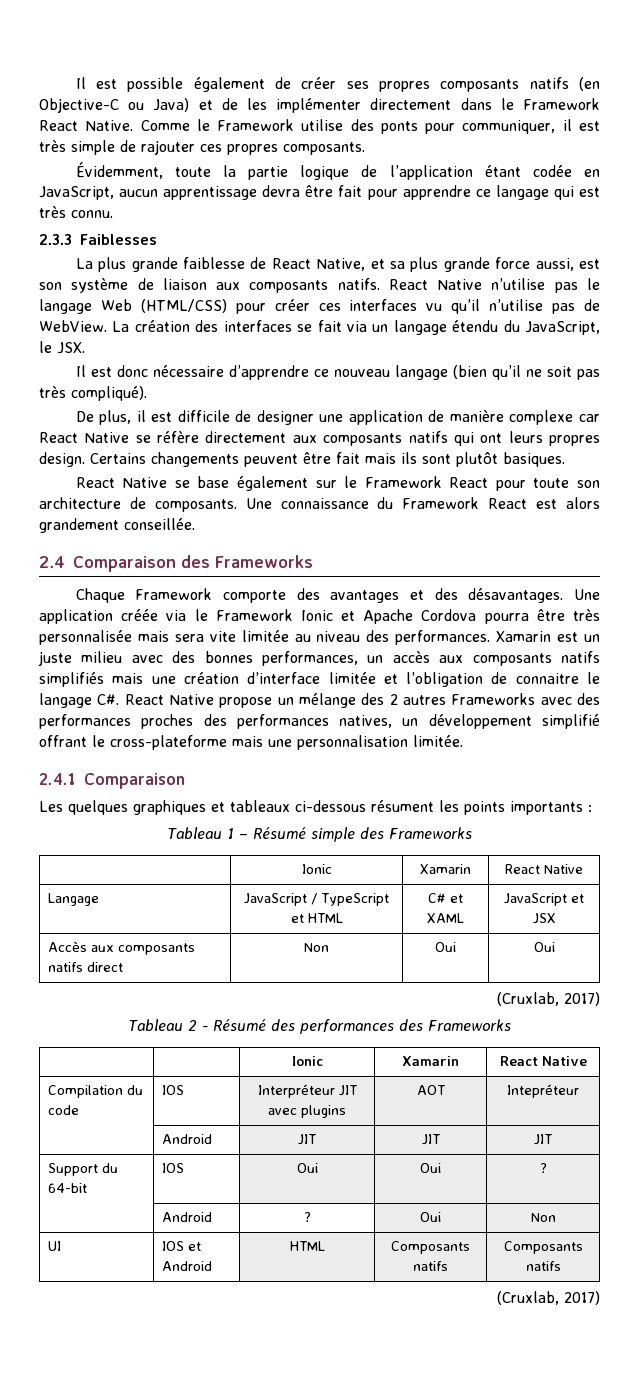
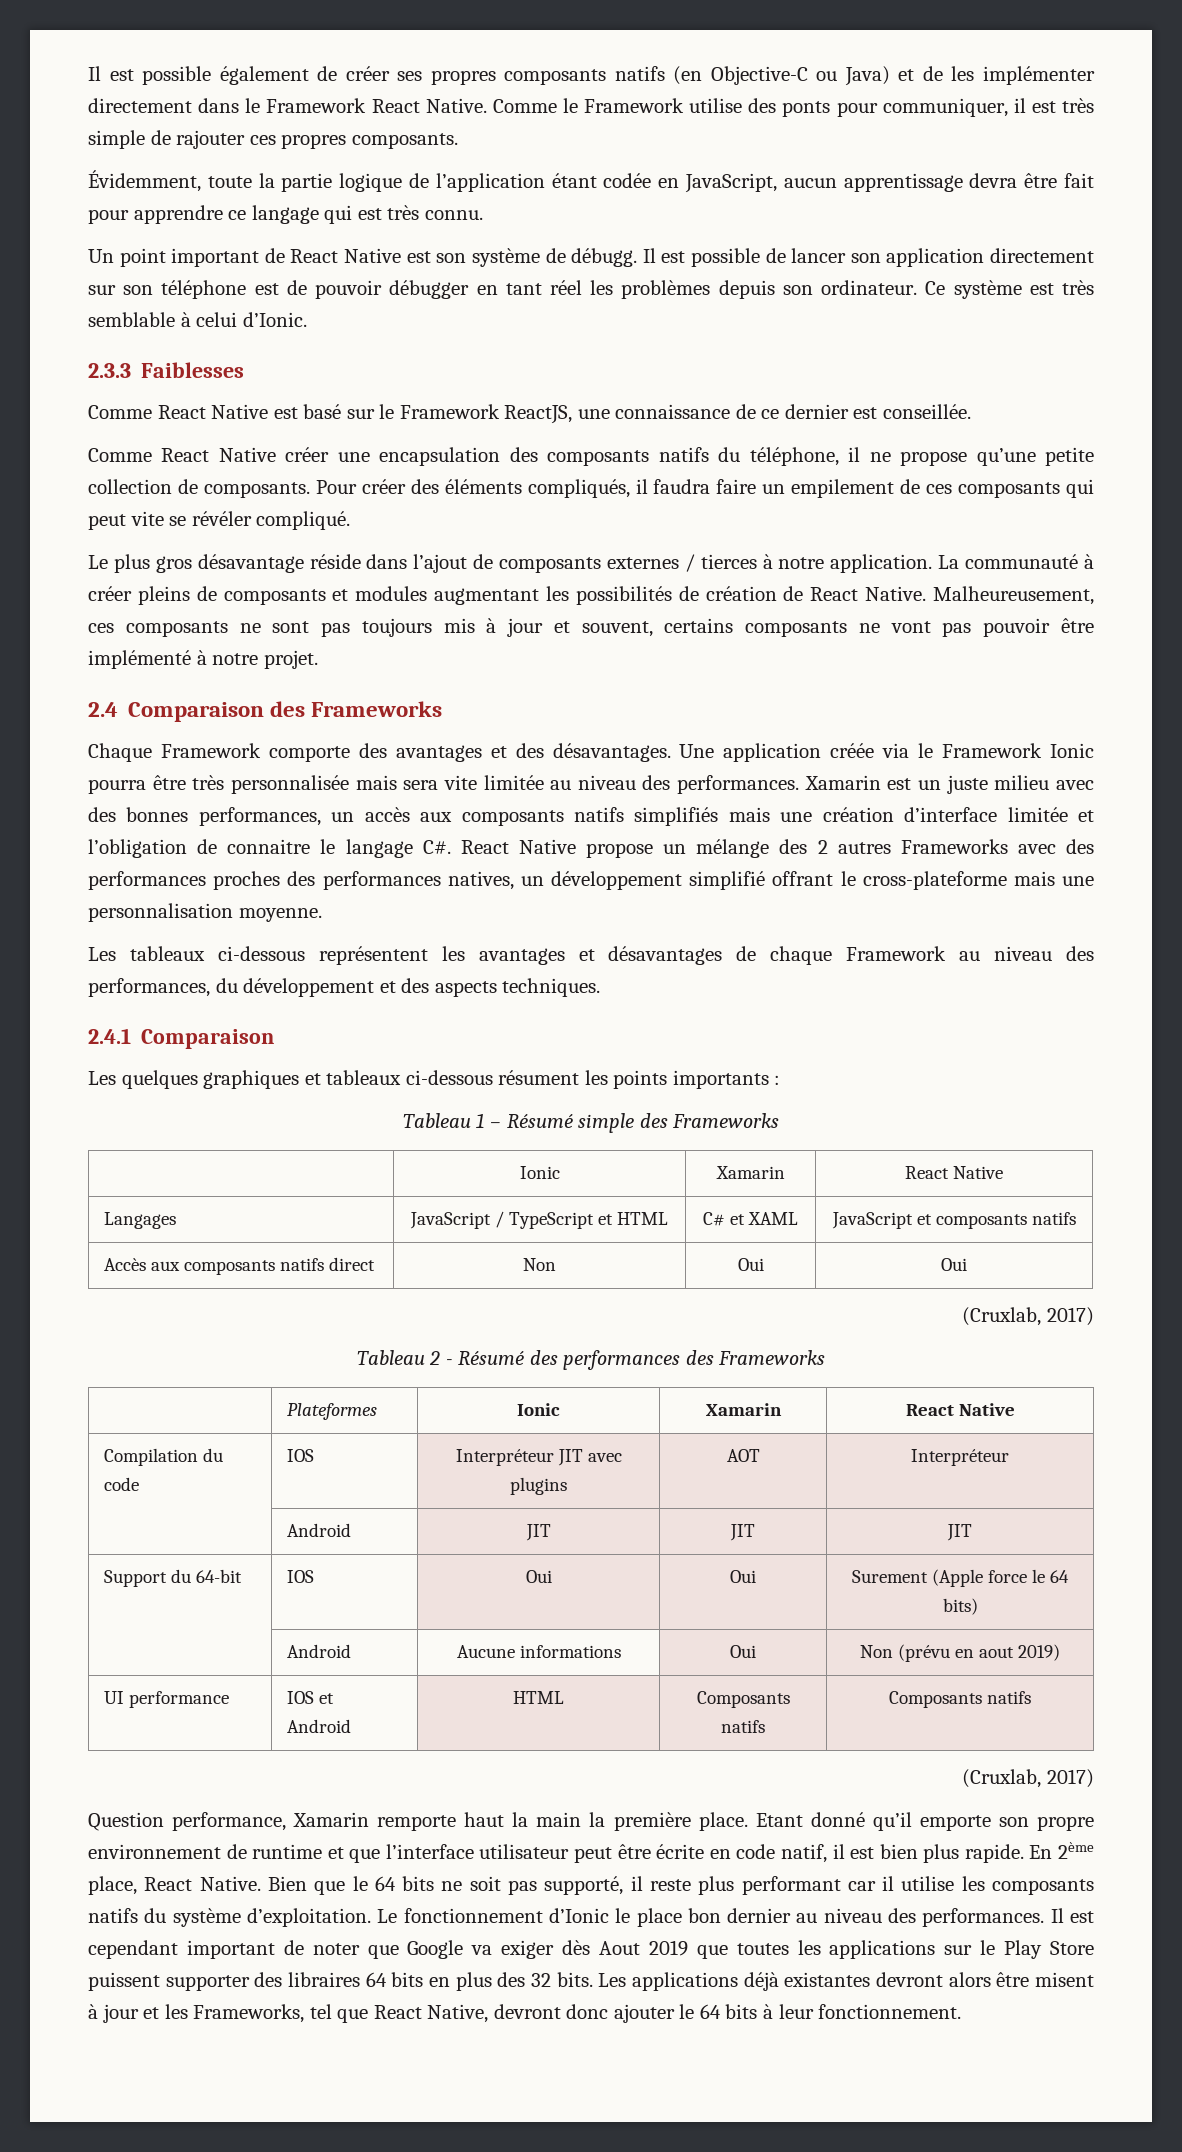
[39,234,157,245] [75,257,600,272] [39,278,600,293] [39,299,601,314] [39,320,601,335] [39,341,85,354] [75,365,600,380] [39,386,147,401] [75,410,600,425] [39,431,600,446] [39,452,565,467] [75,476,600,491] [39,497,601,512] [39,518,195,533] 2.3.3 Faiblesses // La plus grande faiblesse de React Native, et sa plus grande force aussi, est son système de liaison aux composants natifs. React Native n’utilise pas le langage Web (HTML/CSS) pour créer ces interfaces vu qu’il n’utilise pas de WebView. La création des interfaces se fait via un langage étendu du JavaScript, le JSX. // Il est donc nécessaire d’apprendre ce nouveau langage (bien qu’il ne soit pas très compliqué). // De plus, il est difficile de designer une application de manière complexe car React Native se réfère directement aux composants natifs qui ont leurs propres design. Certains changements peuvent être fait mais ils sont plutôt basiques. // React Native se base également sur le Framework React pour toute son architecture de composants. Une connaissance du Framework React est alors grandement conseillée. -> [88,248,1094,267] [88,280,1094,299] [88,312,307,327] [88,362,245,378] [88,404,972,424] [88,447,1095,466] [88,479,1094,498] [88,511,351,530] [88,554,1094,573] [88,586,1094,605] [88,618,1094,637] [88,650,318,669] Un point important de React Native est son système de débugg. Il est possible de lancer son application directement sur son téléphone est de pouvoir débugger en tant réel les problèmes depuis son ordinateur. Ce système est très semblable à celui d’Ionic. // 2.3.3 Faiblesses // Comme React Native est basé sur le Framework ReactJS, une connaissance de ce dernier est conseillée. // Comme React Native créer une encapsulation des composants natifs du téléphone, il ne propose qu’une petite collection de composants. Pour créer des éléments compliqués, il faudra faire un empilement de ces composants qui peut vite se révéler compliqué. // Le plus gros désavantage réside dans l’ajout de composants externes / tierces à notre application. La communauté à créer pleins de composants et modules augmentant les possibilités de création de React Native. Malheureusement, ces composants ne sont pas toujours mis à jour et souvent, certains composants ne vont pas pouvoir être implémenté à notre projet.
[341,609,477,624] et Apache Cordova -> (1095, 750) none
[413,735,463,747] limitée. -> [238,908,322,922] [88,946,1094,965] [88,978,601,997] moyenne. // Les tableaux ci-dessous représentent les avantages et désavantages de chaque Framework au niveau des performances, du développement et des aspects techniques.
[47,893,99,906] Langage -> [104,1212,177,1229] Langages
[532,913,556,924] JSX -> [935,1212,1076,1229] composants natifs
(511, 1025) none -> [287,1403,378,1420] Plateformes
[507,1084,579,1098] Intepréteur -> [911,1449,1009,1466] Interpréteur
[539,1163,547,1173] [161,1212,212,1222] [303,1212,311,1222] ? // | Android | ? -> [852,1569,1069,1587] [942,1598,978,1615] [287,1644,352,1658] [456,1645,621,1658] Surement (Apple force le 64 bits) // | Android | Aucune informations
(556, 1217) none -> [898,1644,1060,1662] (prévu en aout 2019)
(61, 1246) none -> [129,1691,230,1708] performance
(600, 1298) none -> [88,1812,1095,1831] [88,1842,1094,1863] [88,1876,1094,1895] [88,1908,1094,1927] [88,1940,1095,1959] [88,1972,1094,1991] [88,2004,962,2023] // Question performance, Xamarin remporte haut la main la première place. Etant donné qu’il emporte son propre environnement de runtime et que l’interface utilisateur peut être écrite en code natif, il est bien plus rapide. En 2ème place, React Native. Bien que le 64 bits ne soit pas supporté, il reste plus performant car il utilise les composants natifs du système d’exploitation. Le fonctionnement d’Ionic le place bon dernier au niveau des performances. Il est cependant important de noter que Google va exiger dès Aout 2019 que toutes les applications sur le Play Store puissent supporter des libraires 64 bits en plus des 32 bits. Les applications déjà existantes devront alors être misent à jour et les Frameworks, tel que React Native, devront donc ajouter le 64 bits à leur fonctionnement.

